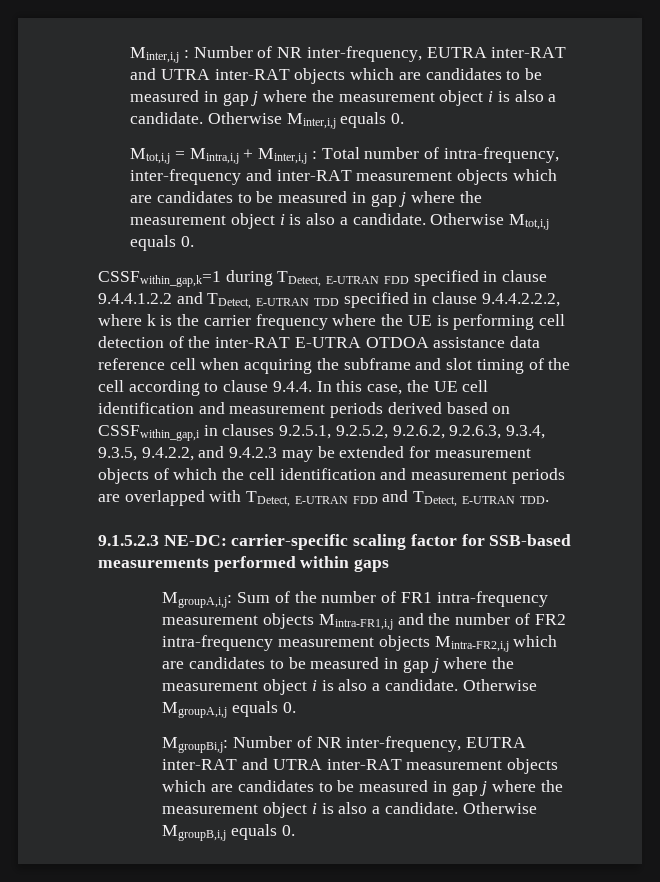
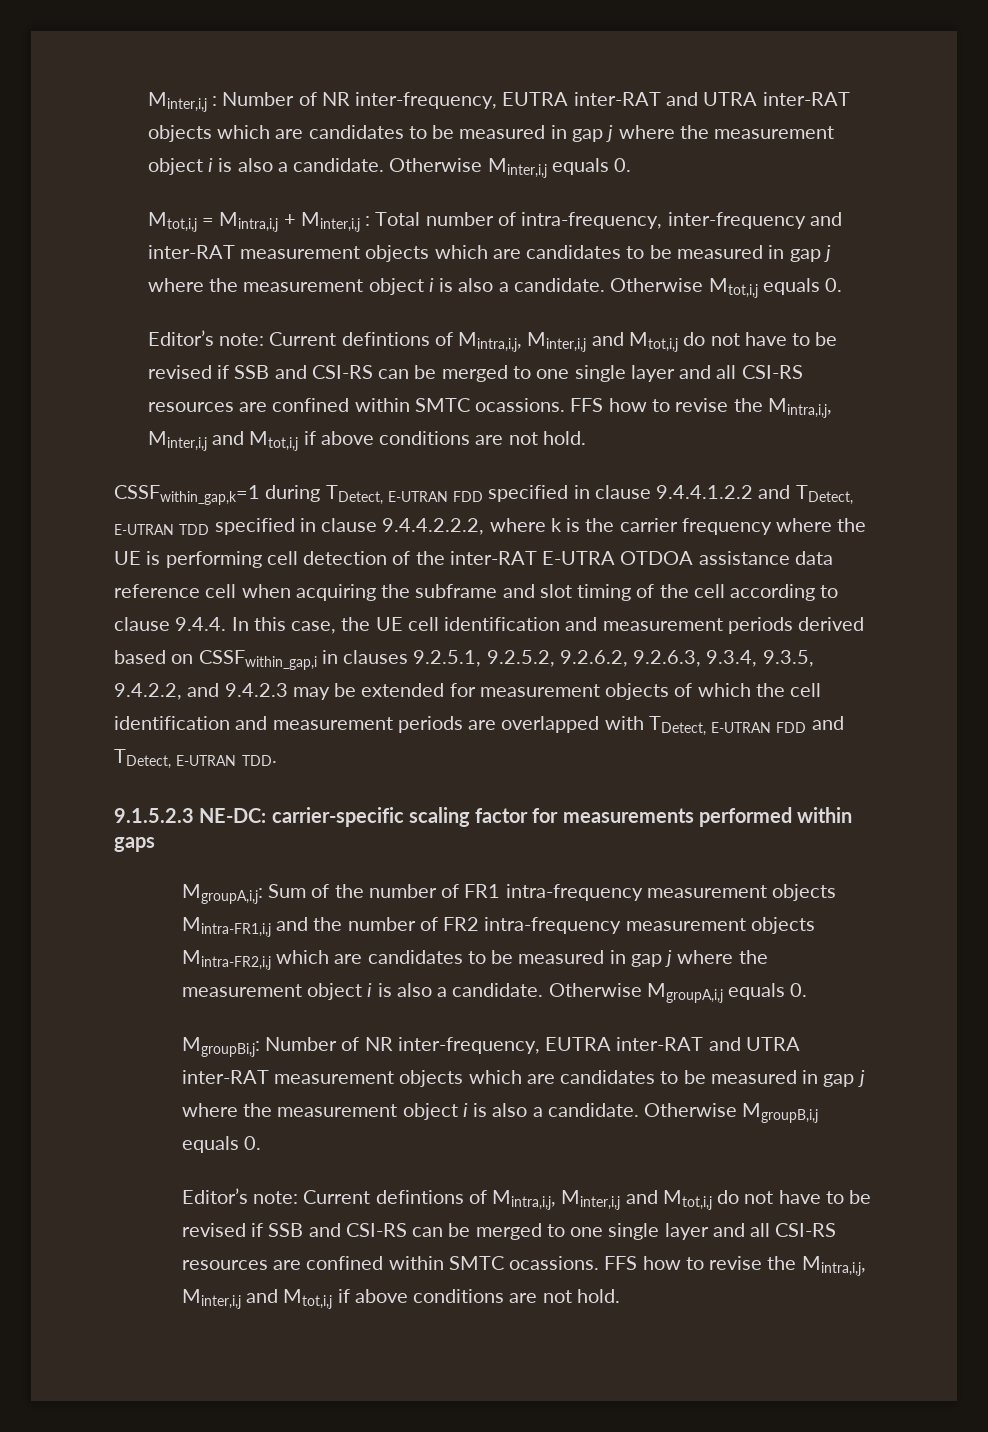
(194, 241) none -> [147,330,838,352] [147,365,803,382] [147,398,832,418] [147,431,587,451] // Editor’s note: Current defintions of Mintra,i,j, Minter,i,j and Mtot,i,j do not have to be revised if SSB and CSI-RS can be merged to one single layer and all CSI-RS resources are confined within SMTC ocassions. FFS how to revise the Mintra,i,j, Minter,i,j and Mtot,i,j if above conditions are not hold.
[489,534,572,546] SSB-based -> (559, 815) none
(295, 830) none -> [181,1188,872,1210] [181,1223,837,1240] [181,1256,866,1276] [181,1289,620,1309] // Editor’s note: Current defintions of Mintra,i,j, Minter,i,j and Mtot,i,j do not have to be revised if SSB and CSI-RS can be merged to one single layer and all CSI-RS resources are confined within SMTC ocassions. FFS how to revise the Mintra,i,j, Minter,i,j and Mtot,i,j if above conditions are not hold.

